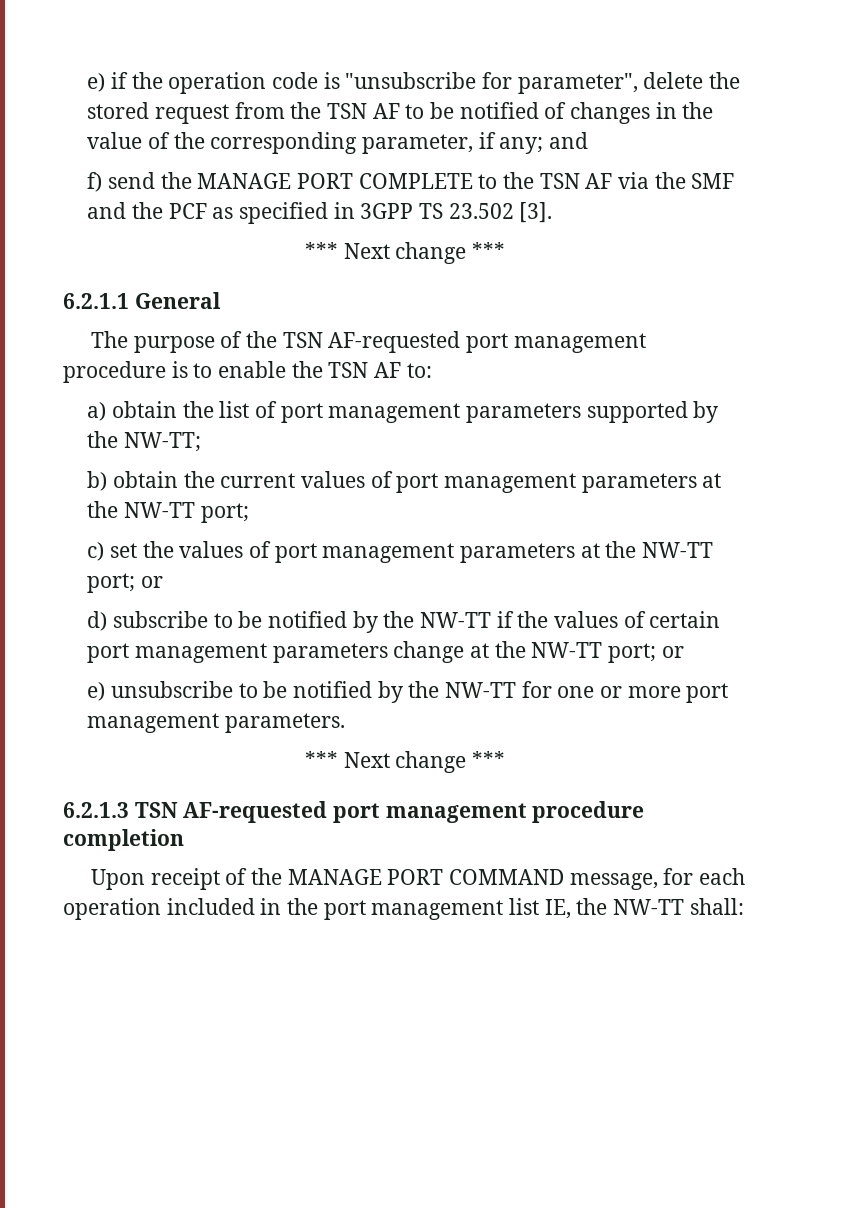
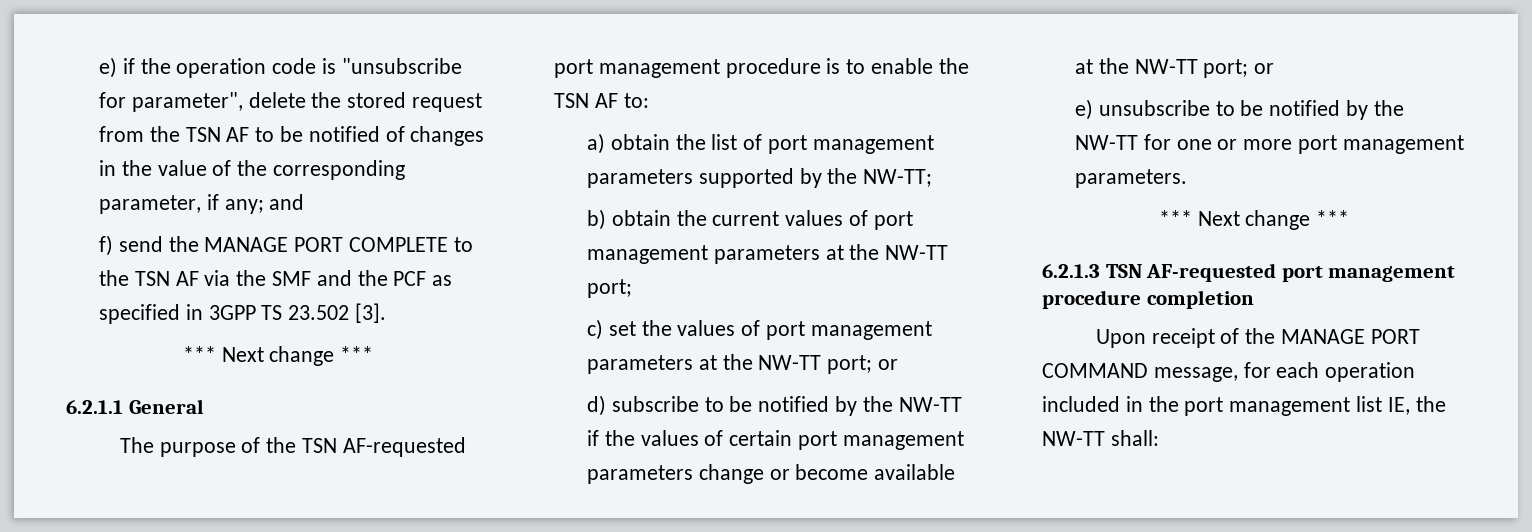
(465, 652) none -> [769,464,956,480] or become available

